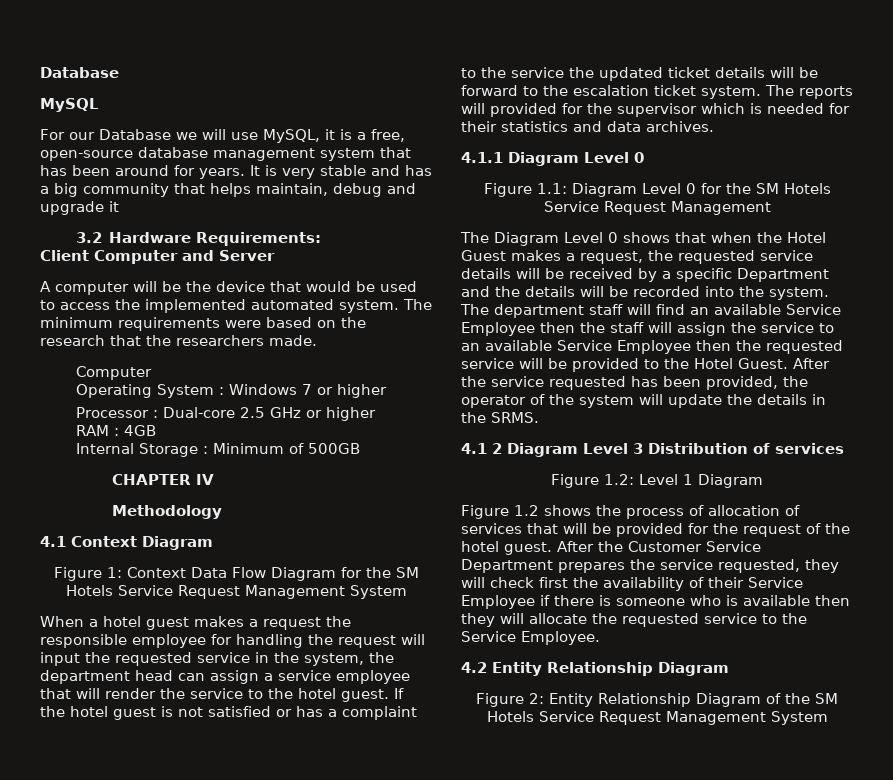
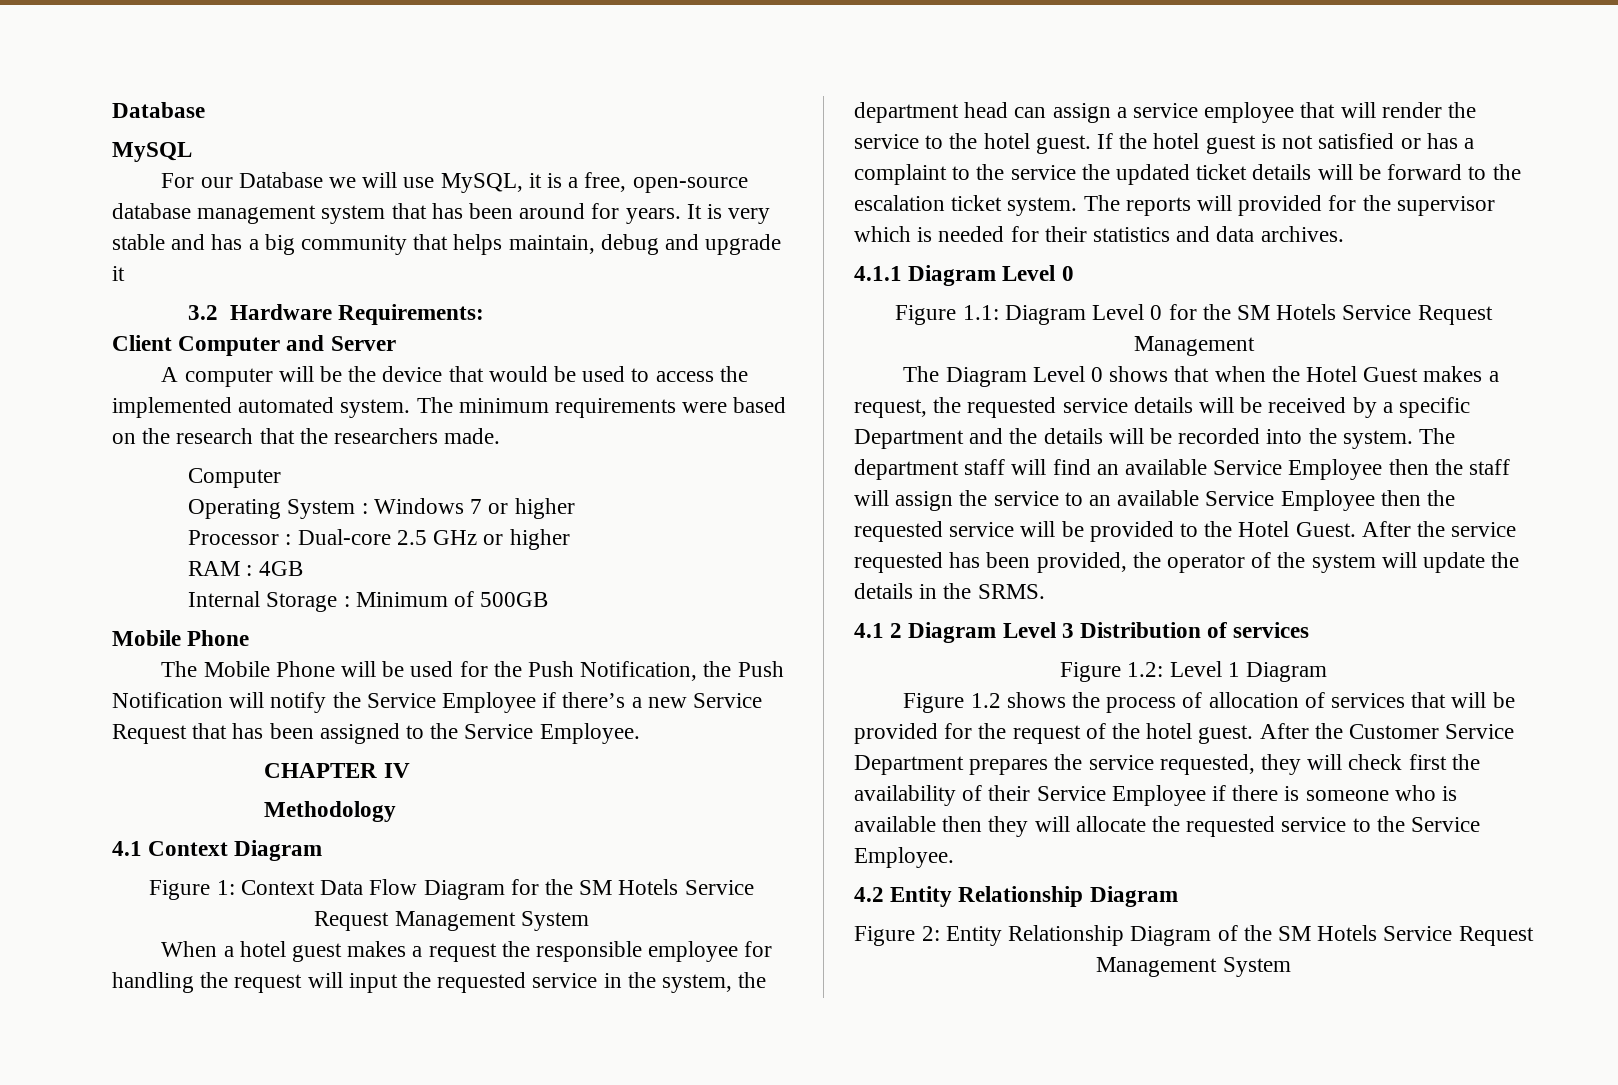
(361, 448) none -> [112,630,250,646] [161,661,784,681] [112,692,763,713] [112,723,640,744] // Mobile Phone // The Mobile Phone will be used for the Push Notification, the Push Notification will notify the Service Employee if there’s a new Service Request that has been assigned to the Service Employee.

